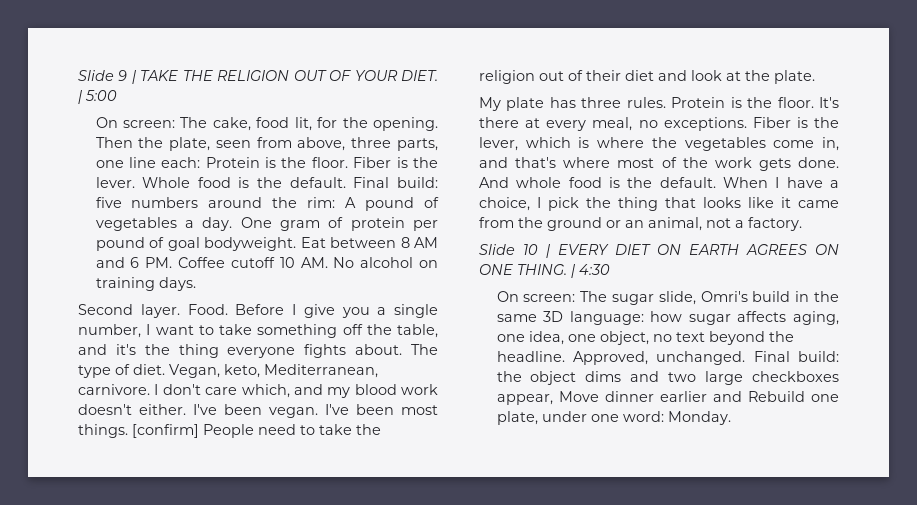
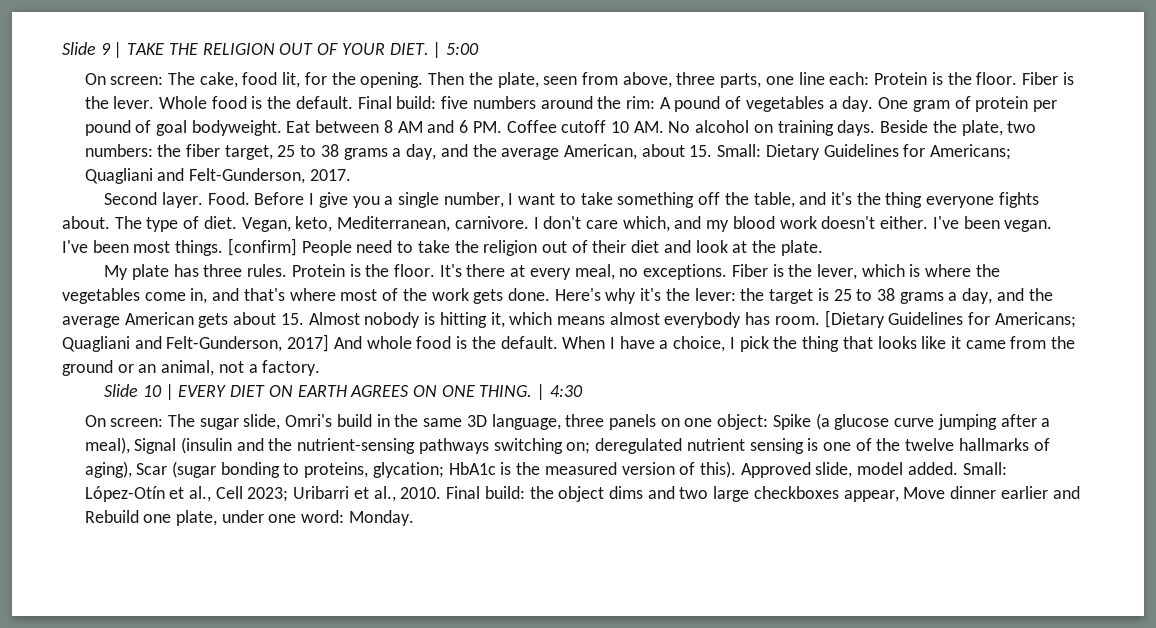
(196, 284) none -> [880,120,1037,136] [84,144,1012,160] [84,168,351,184] Beside the plate, two numbers: the fiber target, 25 to 38 grams a day, and the average American, about 15. Small: Dietary Guidelines for Americans; Quagliani and Felt-Gunderson, 2017.
(839, 162) none -> [554,288,1053,304] [62,310,1076,328] [62,334,330,352] Here's why it's the lever: the target is 25 to 38 grams a day, and the average American gets about 15. Almost nobody is hitting it, which means almost everybody has room. [Dietary Guidelines for Americans; Quagliani and Felt-Gunderson, 2017]
[569,311,839,325] [496,331,794,345] [496,351,746,365] language: how sugar affects aging, one idea, one object, no text beyond the headline. Approved, unchanged. -> [491,413,1051,430] [84,437,1050,454] [84,461,1007,478] [84,486,442,502] language, three panels on one object: Spike (a glucose curve jumping after a meal), Signal (insulin and the nutrient-sensing pathways switching on; deregulated nutrient sensing is one of the twelve hallmarks of aging), Scar (sugar bonding to proteins, glycation; HbA1c is the measured version of this). Approved slide, model added. Small: López-Otín et al., Cell 2023; Uribarri et al., 2010.

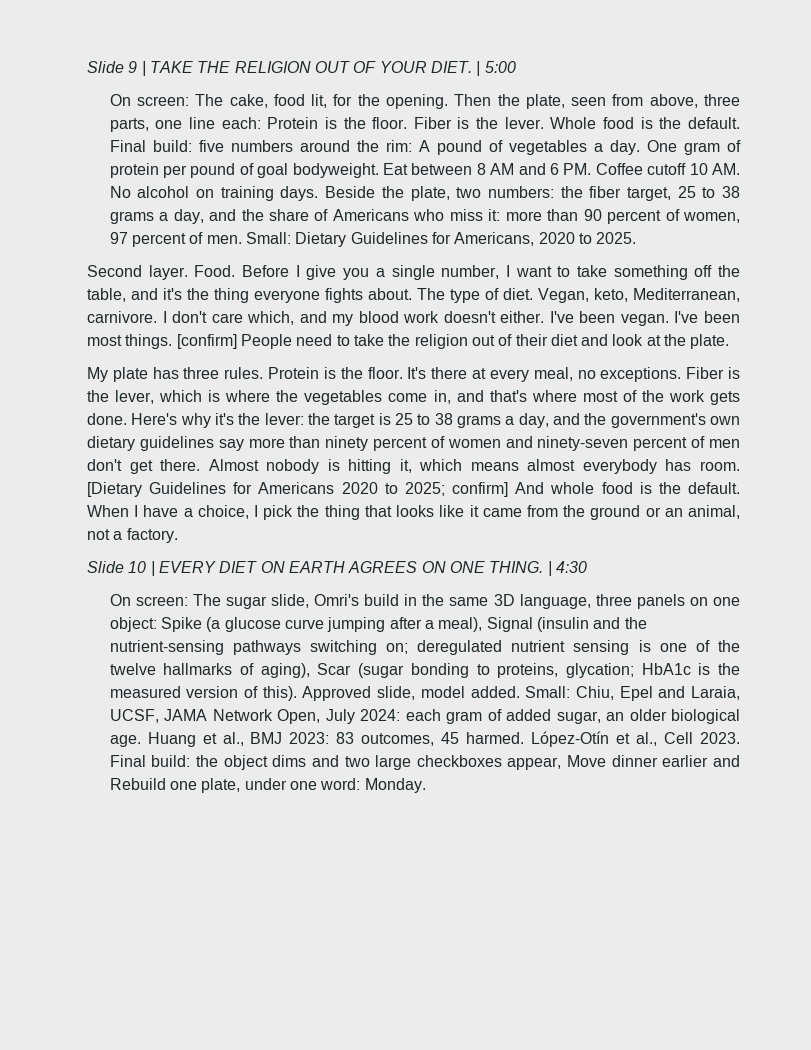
[501,144,1012,160] [84,168,351,184] average American, about 15. Small: Dietary Guidelines for Americans; Quagliani and Felt-Gunderson, 2017. -> [268,209,741,224] [109,232,637,247] share of Americans who miss it: more than 90 percent of women, 97 percent of men. Small: Dietary Guidelines for Americans, 2020 to 2025.
[62,312,304,328] average American gets about 15. -> [610,413,740,428] [87,436,740,451] [87,459,201,474] government's own dietary guidelines say more than ninety percent of women and ninety-seven percent of men don't get there.
[994,312,1076,328] [62,334,330,352] Americans; Quagliani and Felt-Gunderson, 2017] -> [258,482,509,497] Americans 2020 to 2025; confirm]
[84,486,442,502] López-Otín et al., Cell 2023; Uribarri et al., 2010. -> [575,686,740,701] [109,709,740,724] [109,731,740,747] Chiu, Epel and Laraia, UCSF, JAMA Network Open, July 2024: each gram of added sugar, an older biological age. Huang et al., BMJ 2023: 83 outcomes, 45 harmed. López-Otín et al., Cell 2023.

